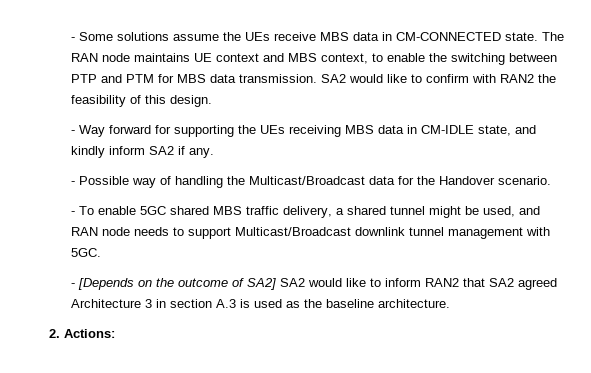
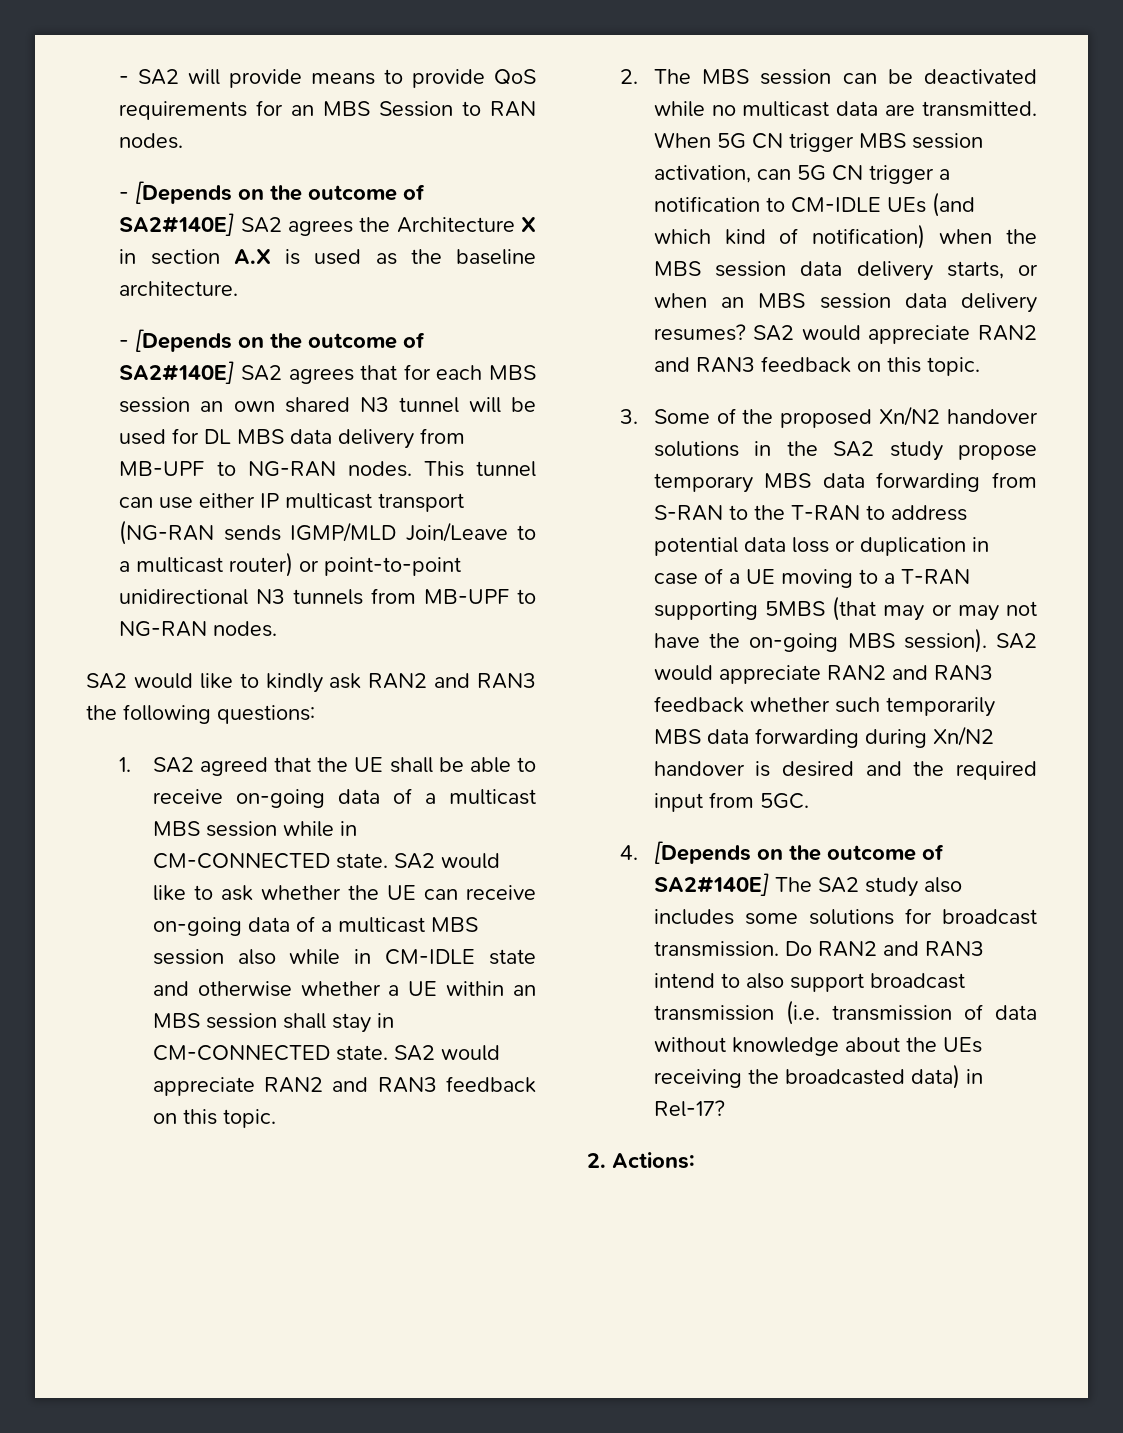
[71,32,565,41] [71,53,558,65] [71,74,557,83] [71,95,213,107] [71,125,537,137] [71,146,215,158] [71,176,552,188] [71,206,541,218] [71,227,551,239] [71,248,102,257] [71,278,558,290] [71,299,153,308] - Some solutions assume the UEs receive MBS data in CM-CONNECTED state. The RAN node maintains UE context and MBS context, to enable the switching between PTP and PTM for MBS data transmission. SA2 would like to confirm with RAN2 the feasibility of this design. // - Way forward for supporting the UEs receiving MBS data in CM-IDLE state, and kindly inform SA2 if any. // - Possible way of handling the Multicast/Broadcast data for the Handover scenario. // - To enable 5GC shared MBS traffic delivery, a shared tunnel might be used, and RAN node needs to support Multicast/Broadcast downlink tunnel management with 5GC. // - [Depends on the outcome of SA2] SA2 would like to inform RAN2 that SA2 agreed Architecture 3 -> [119,69,536,88] [119,100,536,120] [119,133,184,149] [119,181,426,204] [119,213,536,236] - SA2 will provide means to provide QoS requirements for an MBS Session to RAN nodes. // - [Depends on the outcome of SA2#140E] SA2 agrees the Architecture X
[216,299,237,308] A.3 -> [233,249,271,264] A.X
(451, 303) none -> [119,329,426,352] [119,361,536,384] [119,397,536,413] [119,428,466,449] [119,461,536,477] [119,493,465,512] [119,520,536,545] [119,552,462,577] [119,588,536,605] [119,621,278,637] [86,673,536,693] [86,704,315,724] [119,757,536,776] [152,788,536,808] [152,821,357,837] [152,853,500,869] [152,885,536,901] [152,916,478,936] [152,949,536,965] [152,981,536,997] [152,1013,394,1033] [152,1045,500,1061] [152,1076,536,1096] [152,1109,276,1128] [620,69,1037,85] [653,101,1037,117] [653,132,983,152] [653,165,950,184] [653,192,975,217] [653,224,1037,249] [653,261,1038,281] [653,293,1037,313] [653,324,1037,344] [653,356,980,376] [620,406,1038,428] [653,441,1037,461] [653,472,1037,493] [653,505,967,521] [653,537,989,556] [653,568,970,588] [653,596,1037,621] [653,628,1037,653] [653,665,993,684] [653,696,995,717] [653,726,994,748] [653,761,1037,780] [653,792,809,812] [620,841,944,864] [653,873,962,897] [653,908,1037,925] [653,941,984,957] [653,973,965,992] [653,1000,1037,1025] [653,1037,982,1056] [653,1064,983,1089] [653,1100,725,1117] // - [Depends on the outcome of SA2#140E] SA2 agrees that for each MBS session an own shared N3 tunnel will be used for DL MBS data delivery from MB-UPF to NG-RAN nodes. This tunnel can use either IP multicast transport (NG-RAN sends IGMP/MLD Join/Leave to a multicast router) or point-to-point unidirectional N3 tunnels from MB-UPF to NG-RAN nodes. // SA2 would like to kindly ask RAN2 and RAN3 the following questions: // 1. SA2 agreed that the UE shall be able to receive on-going data of a multicast MBS session while in CM-CONNECTED state. SA2 would like to ask whether the UE can receive on-going data of a multicast MBS session also while in CM-IDLE state and otherwise whether a UE within an MBS session shall stay in CM-CONNECTED state. SA2 would appreciate RAN2 and RAN3 feedback on this topic. // 2. The MBS session can be deactivated while no multicast data are transmitted. When 5G CN trigger MBS session activation, can 5G CN trigger a notification to CM-IDLE UEs (and which kind of notification) when the MBS session data delivery starts, or when an MBS session data delivery resumes? SA2 would appreciate RAN2 and RAN3 feedback on this topic. // 3. Some of the proposed Xn/N2 handover solutions in the SA2 study propose temporary MBS data forwarding from S-RAN to the T-RAN to address potential data loss or duplication in case of a UE moving to a T-RAN supporting 5MBS (that may or may not have the on-going MBS session). SA2 would appreciate RAN2 and RAN3 feedback whether such temporarily MBS data forwarding during Xn/N2 handover is desired and the required input from 5GC. // 4. [Depends on the outcome of SA2#140E] The SA2 study also includes some solutions for broadcast transmission. Do RAN2 and RAN3 intend to also support broadcast transmission (i.e. transmission of data without knowledge about the UEs receiving the broadcasted data) in Rel-17?

